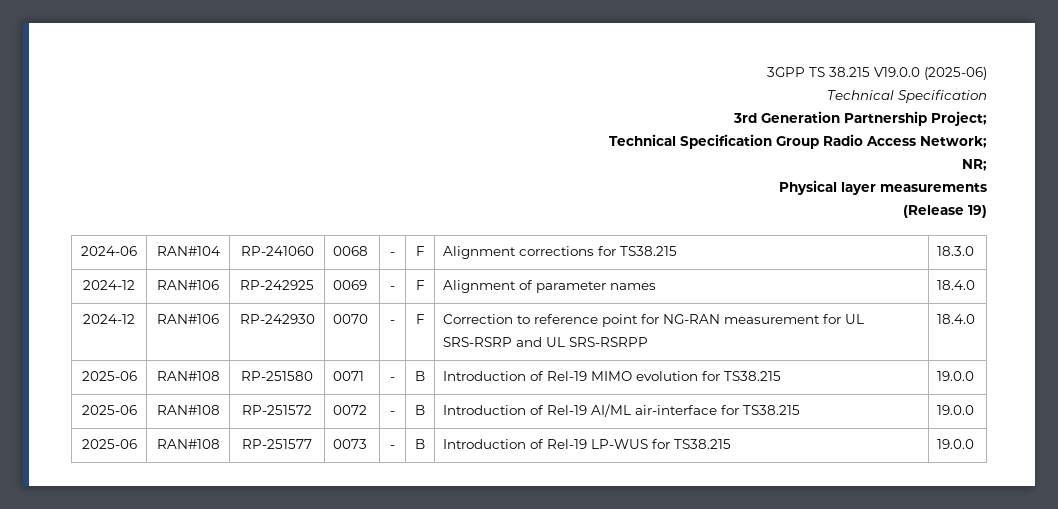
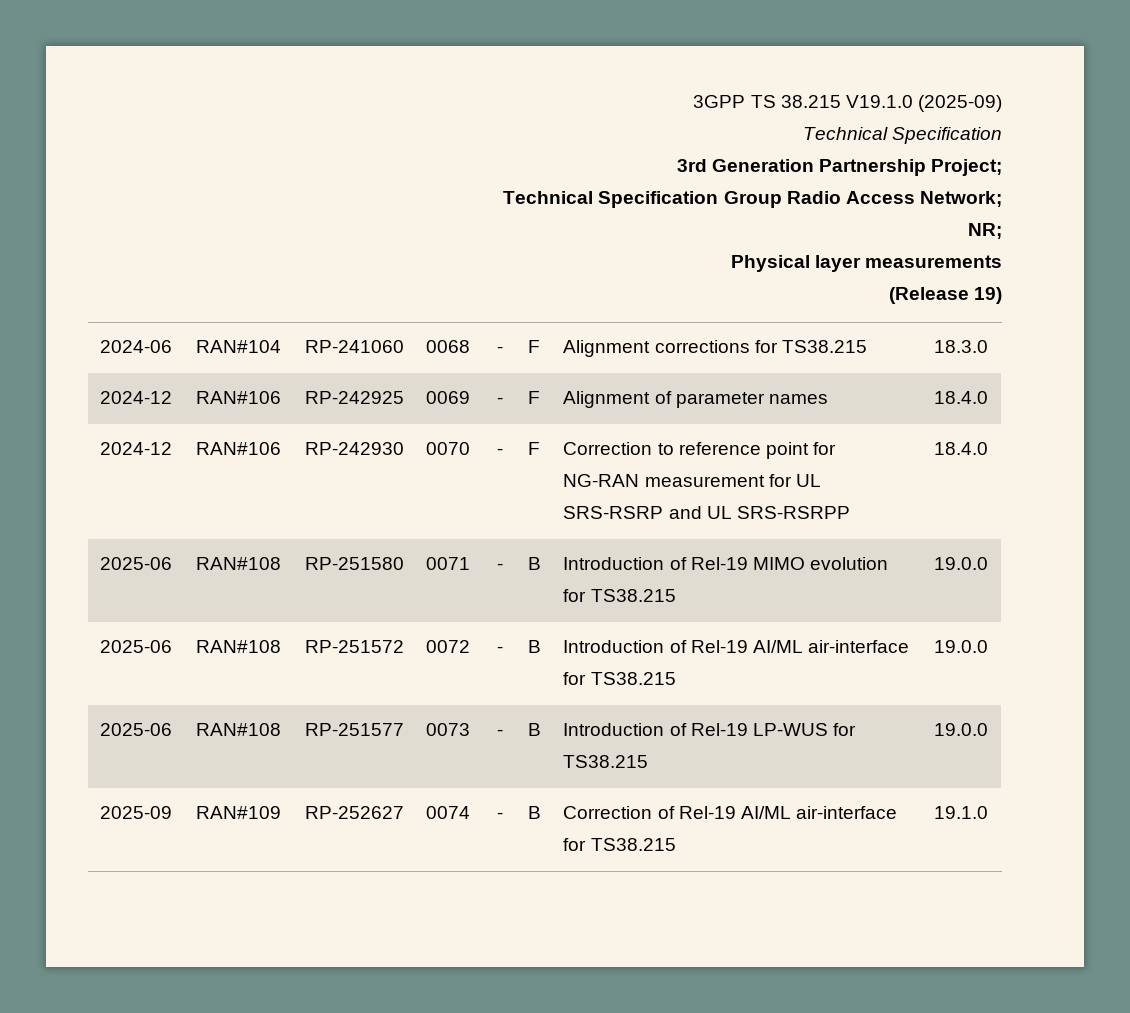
[874,67,987,80] V19.0.0 (2025-06) -> [845,95,1002,112] V19.1.0 (2025-09)
(975, 444) none -> [100,806,172,819] [195,806,281,819] [304,806,404,819] [426,806,471,819] [496,812,503,819] [527,806,541,819] [563,806,897,819] [563,838,676,851] [934,806,989,819] // 2025-09 | RAN#109 | RP-252627 | 0074 | - | B | Correction of Rel-19 AI/ML air-interface for TS38.215 | 19.1.0

